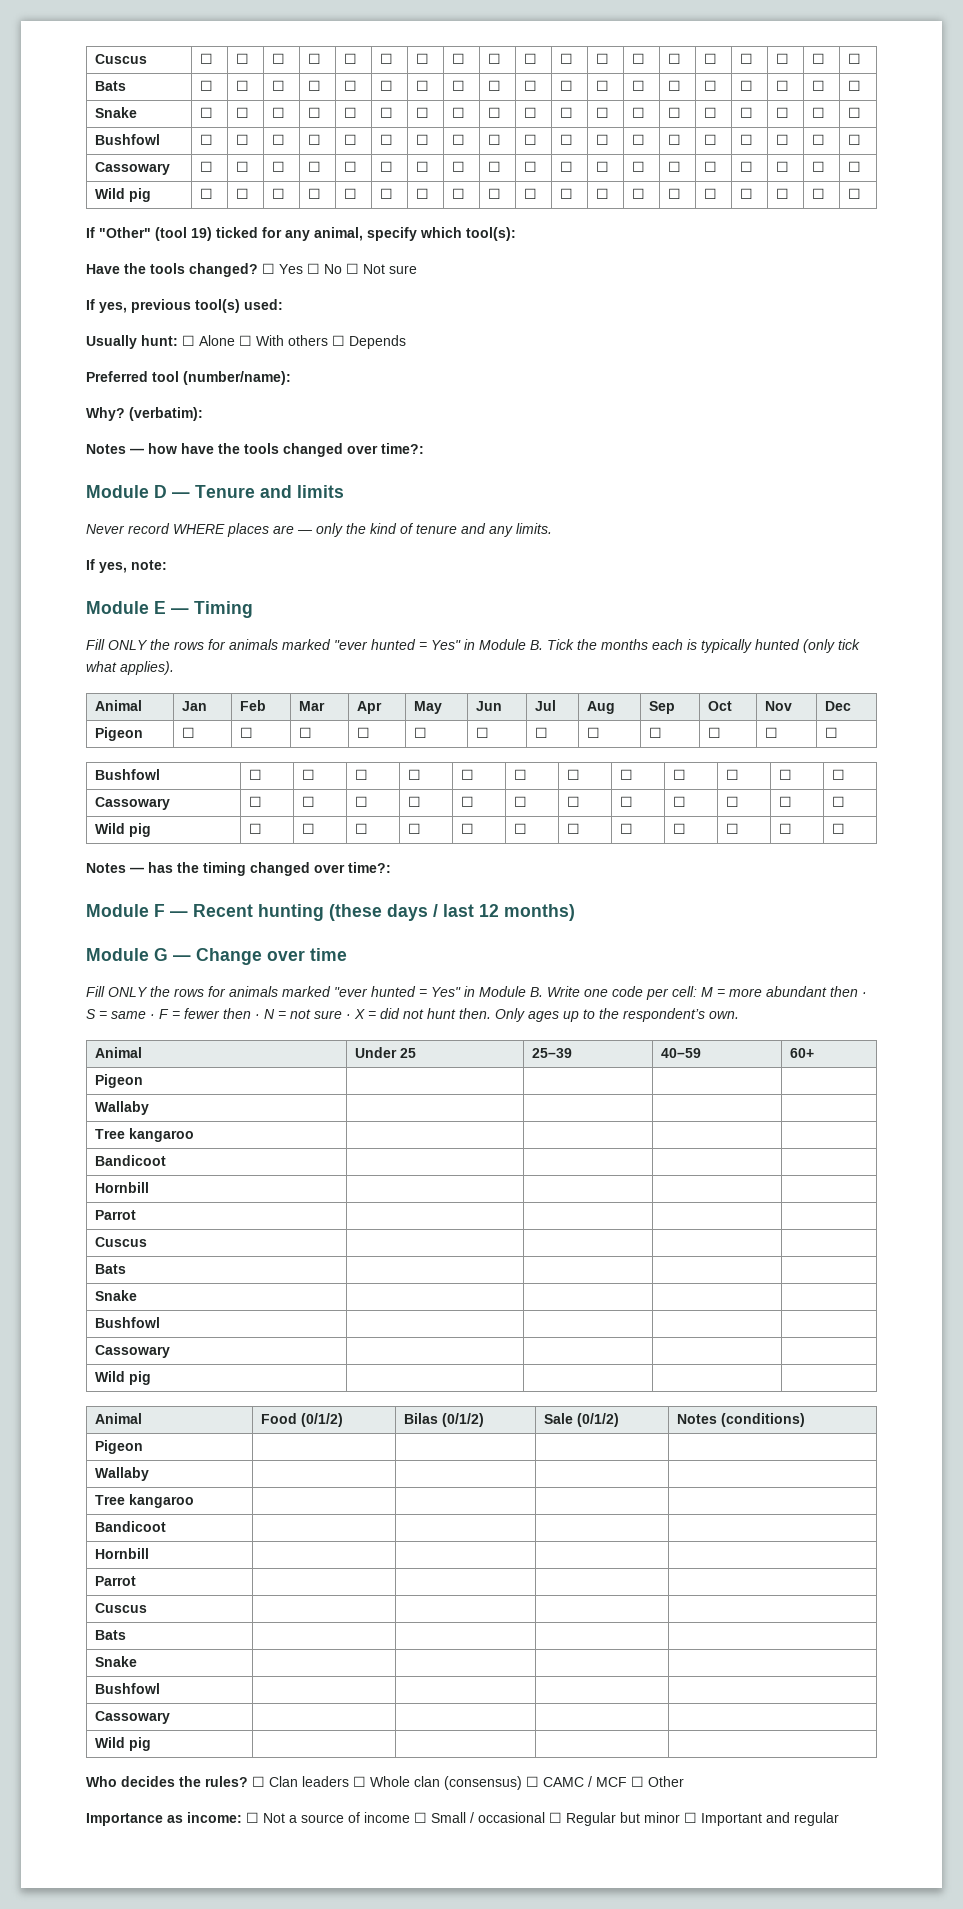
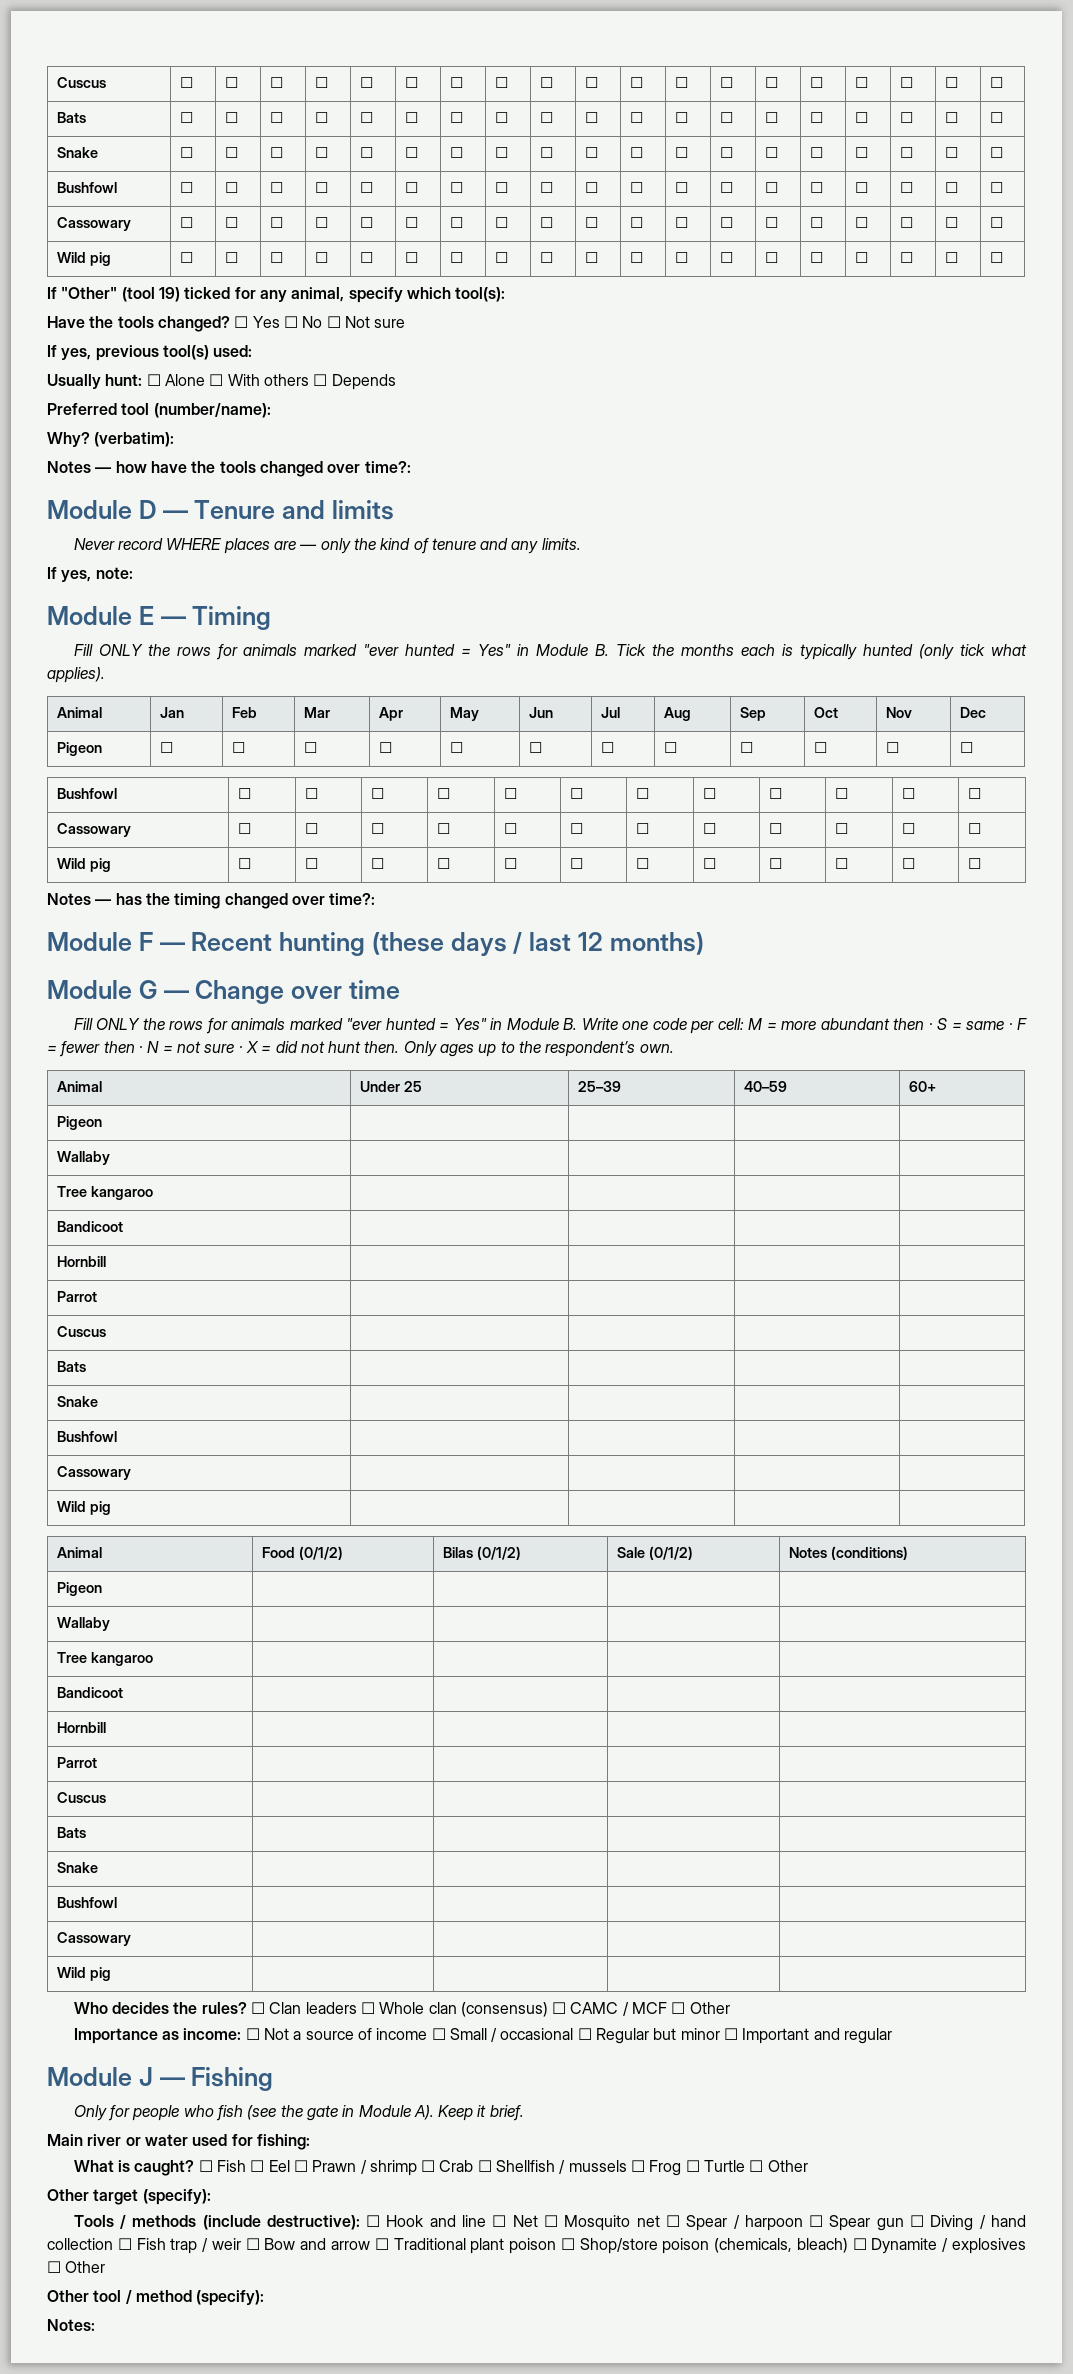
(839, 1819) none -> [47,2067,274,2091] [73,2105,524,2121] [47,2134,310,2150] [73,2160,808,2176] [47,2189,211,2205] [73,2215,1026,2231] [47,2238,1026,2254] [47,2261,106,2273] [47,2290,265,2306] [47,2319,95,2331] // Module J — Fishing // Only for people who fish (see the gate in Module A). Keep it brief. // Main river or water used for fishing: // What is caught? ☐ Fish ☐ Eel ☐ Prawn / shrimp ☐ Crab ☐ Shellfish / mussels ☐ Frog ☐ Turtle ☐ Other // Other target (specify): // Tools / methods (include destructive): ☐ Hook and line ☐ Net ☐ Mosquito net ☐ Spear / harpoon ☐ Spear gun ☐ Diving / hand collection ☐ Fish trap / weir ☐ Bow and arrow ☐ Traditional plant poison ☐ Shop/store poison (chemicals, bleach) ☐ Dynamite / explosives ☐ Other // Other tool / method (specify): // Notes:

